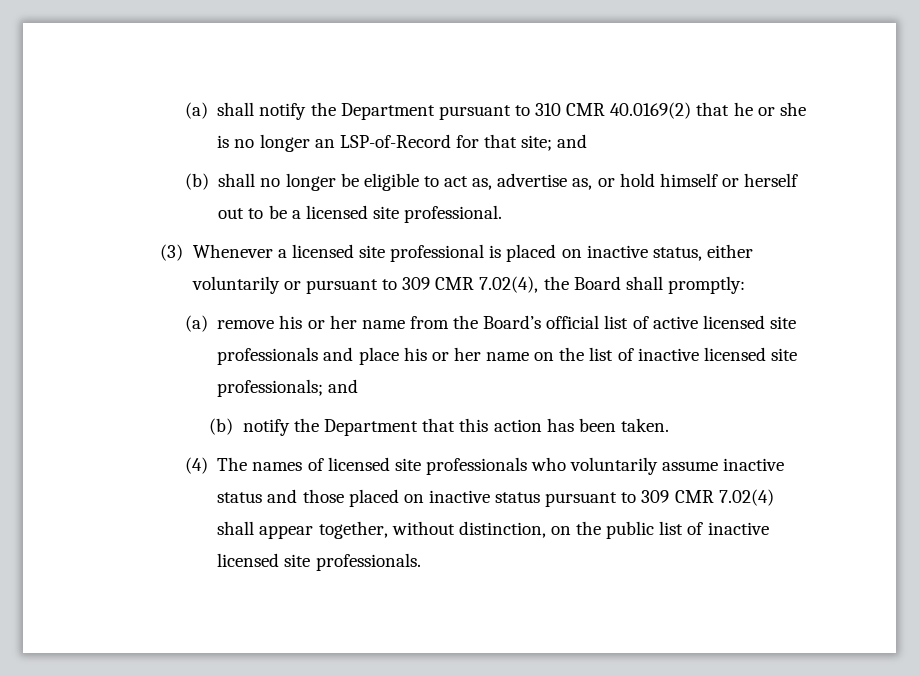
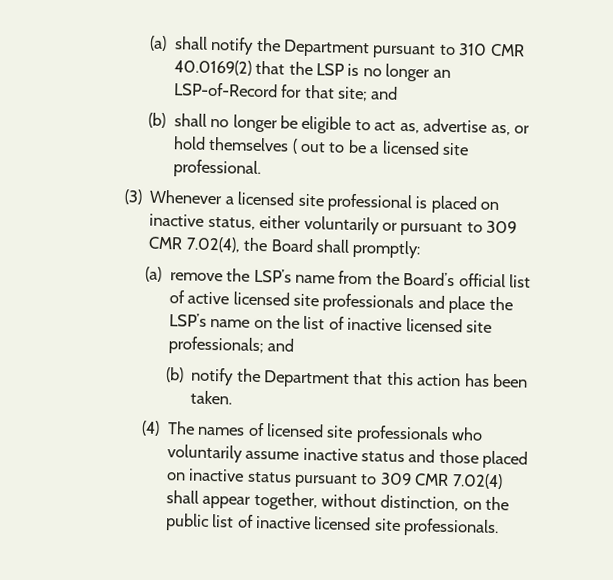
[733,102,806,116] he or she -> [288,61,345,76] the LSP
[659,173,799,187] himself or herself -> [208,136,298,154] themselves (
[279,315,357,329] his or her -> [226,268,292,283] the LSP’s
[403,347,481,361] his or her -> [488,296,513,311] [168,313,207,327] the LSP’s

